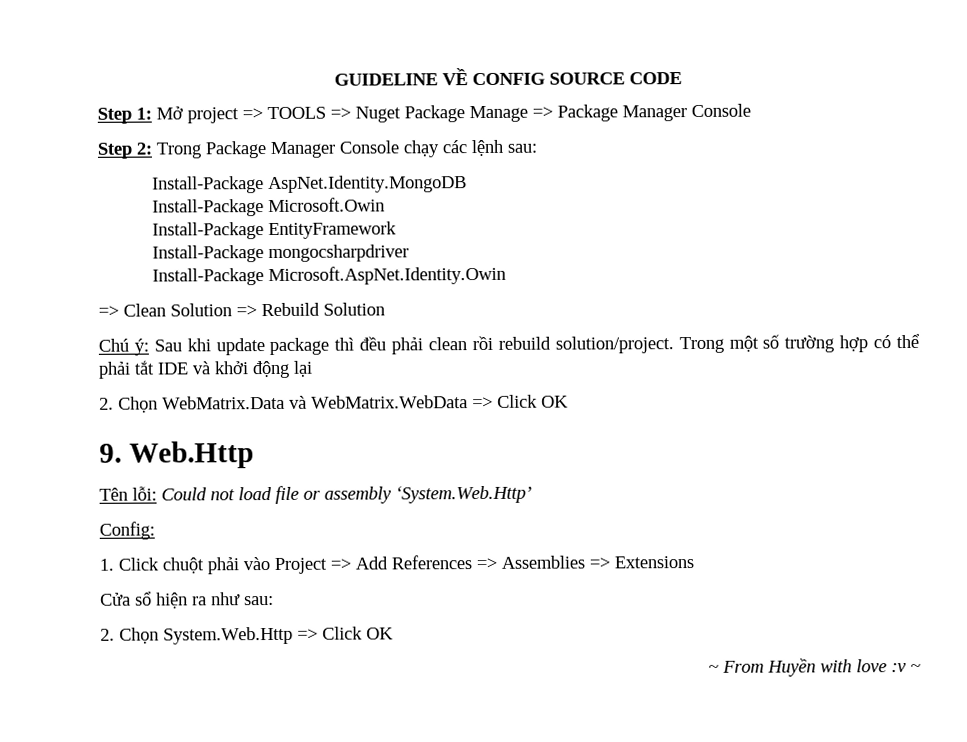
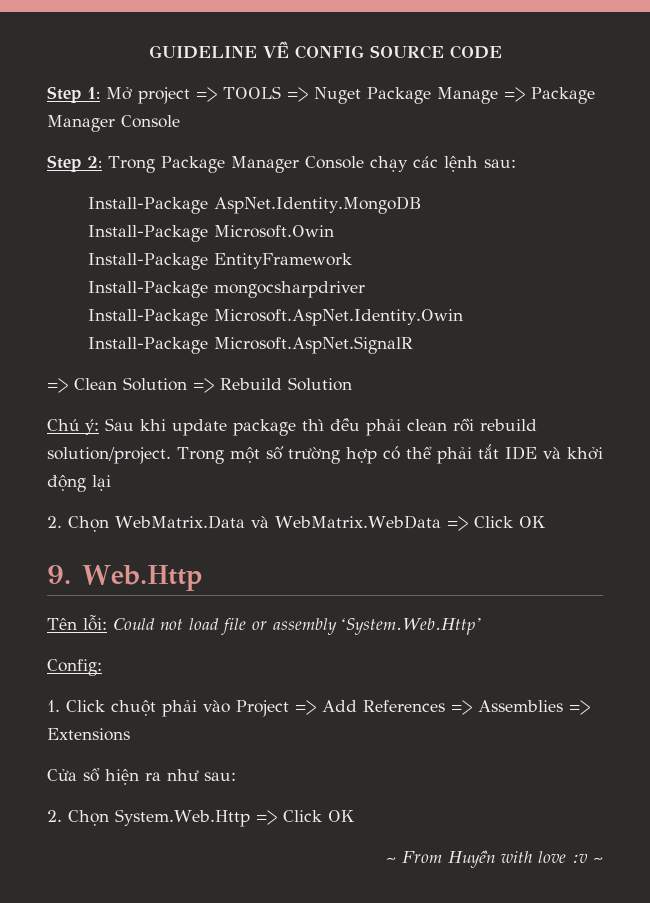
(506, 275) none -> [87,336,413,354] // Install-Package Microsoft.AspNet.SignalR

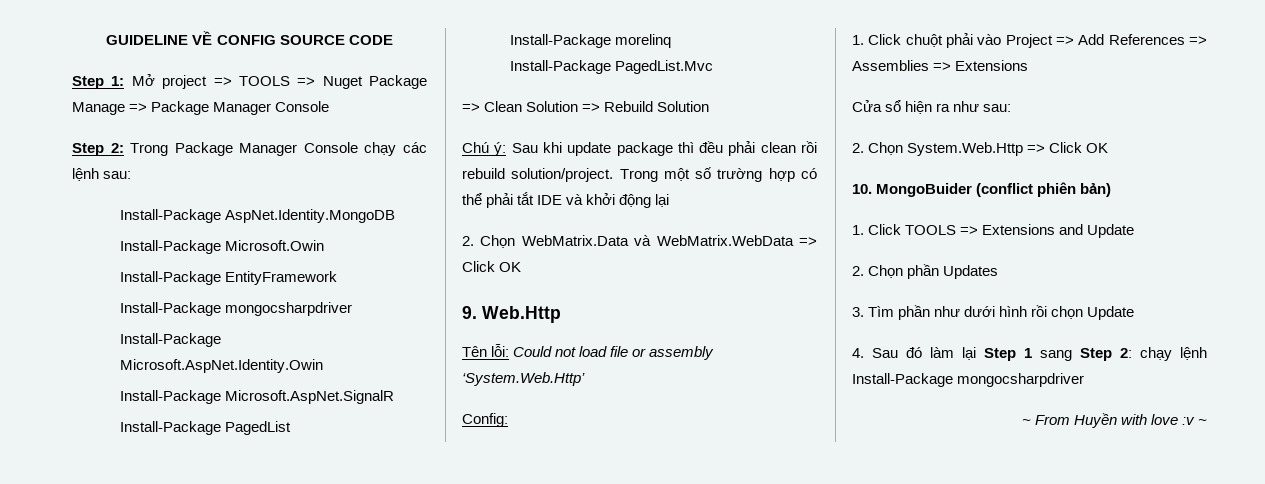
(413, 345) none -> [120,421,292,435] [510,34,672,48] [510,60,714,74] // Install-Package PagedList // Install-Package morelinq // Install-Package PagedList.Mvc
(355, 816) none -> [852,182,1112,197] [852,224,1135,238] [852,264,999,279] [852,305,1135,320] [852,347,1207,361] [852,373,1085,387] // 10. MongoBuider (conflict phiên bản) // 1. Click TOOLS => Extensions and Update // 2. Chọn phần Updates // 3. Tìm phần như dưới hình rồi chọn Update // 4. Sau đó làm lại Step 1 sang Step 2: chạy lệnh Install-Package mongocsharpdriver

